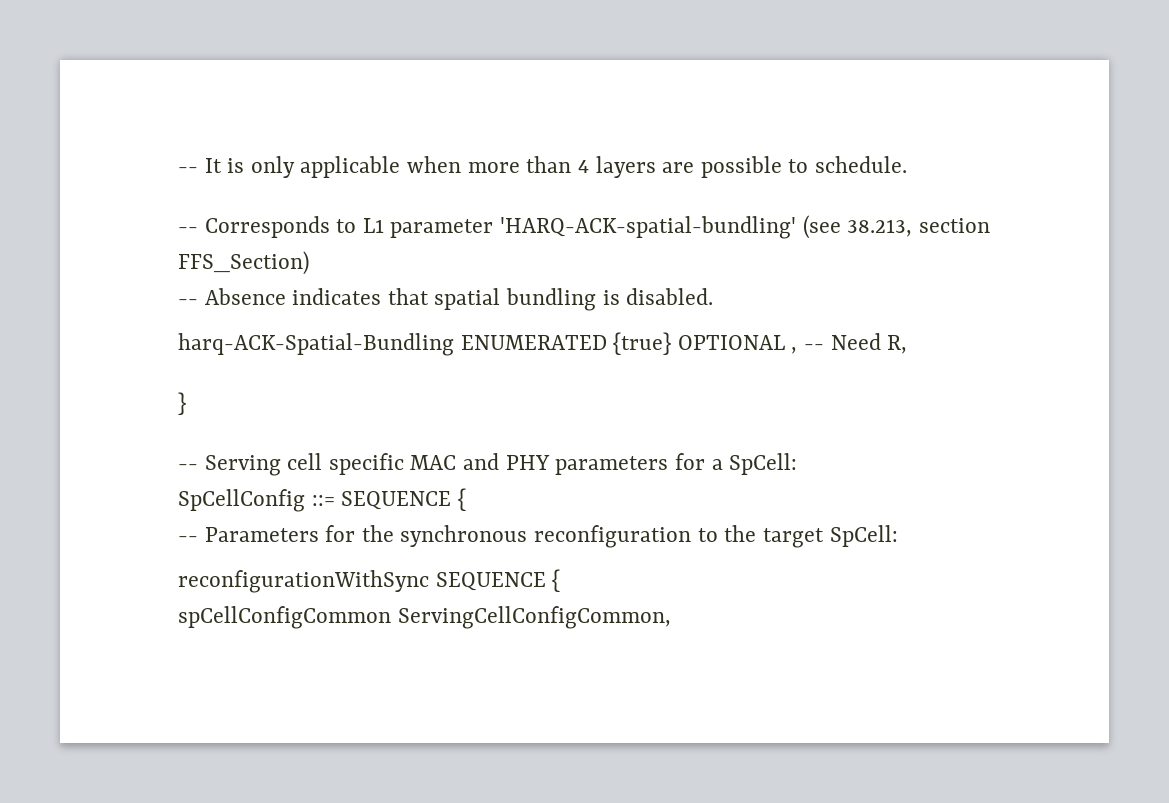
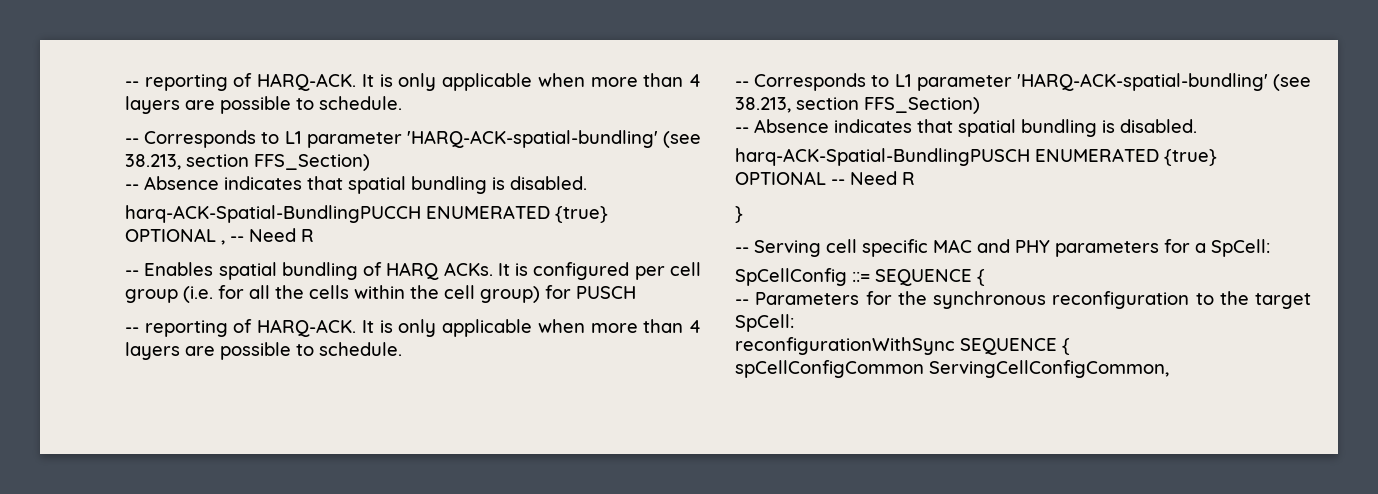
[178,167,198,173] -- -> [125,73,357,91] -- reporting of HARQ-ACK.
[178,333,454,356] harq-ACK-Spatial-Bundling -> [125,205,421,223] harq-ACK-Spatial-BundlingPUCCH
[887,335,908,354] R, -> [301,229,314,242] [125,262,701,280] [125,285,636,303] [125,319,702,337] [125,342,402,360] [735,73,1311,91] [735,97,980,114] [735,119,1197,137] [735,148,1217,166] [735,171,915,185] R // -- Enables spatial bundling of HARQ ACKs. It is configured per cell group (i.e. for all the cells within the cell group) for PUSCH // -- reporting of HARQ-ACK. It is only applicable when more than 4 layers are possible to schedule. // -- Corresponds to L1 parameter 'HARQ-ACK-spatial-bundling' (see 38.213, section FFS_Section) // -- Absence indicates that spatial bundling is disabled. // harq-ACK-Spatial-BundlingPUSCH ENUMERATED {true} OPTIONAL -- Need R

